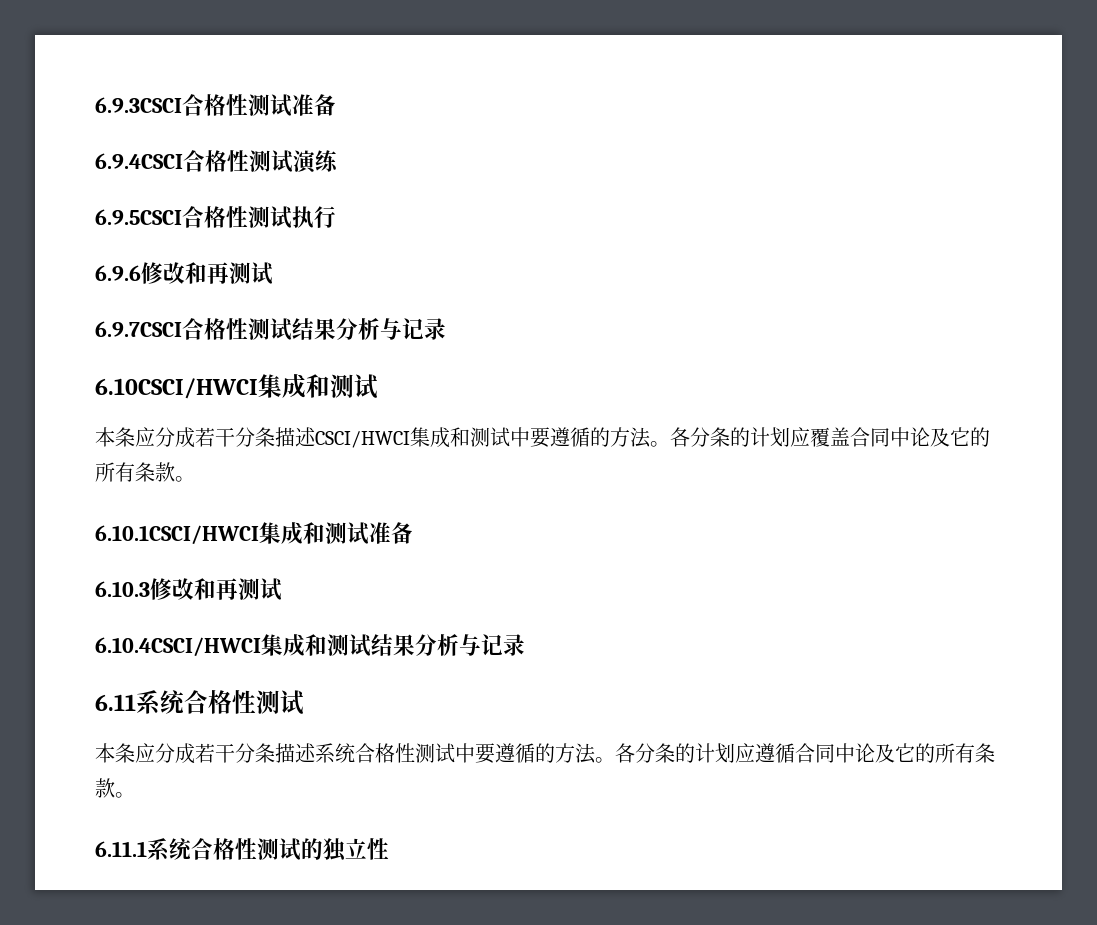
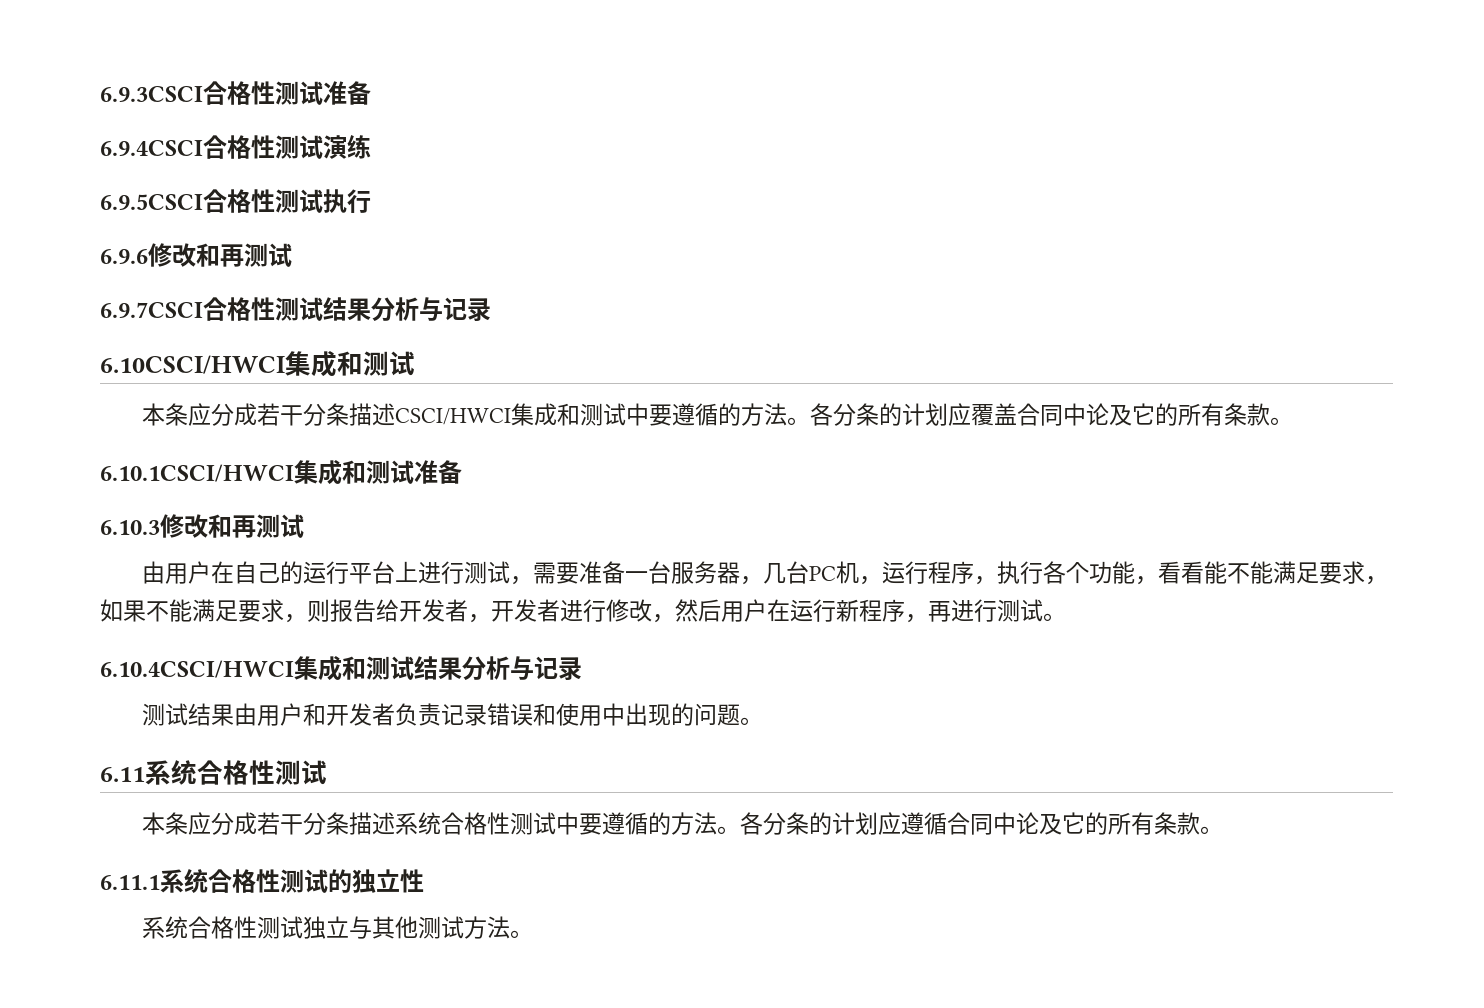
(282, 589) none -> [141,561,1388,585] [100,599,1066,623] // 由用户在自己的运行平台上进行测试，需要准备一台服务器，几台PC机，运行程序，执行各个功能，看看能不能满足要求，如果不能满足要求，则报告给开发者，开发者进行修改，然后用户在运行新程序，再进行测试。
(525, 645) none -> [141,703,763,726] // 测试结果由用户和开发者负责记录错误和使用中出现的问题。
(389, 849) none -> [141,916,533,939] // 系统合格性测试独立与其他测试方法。

